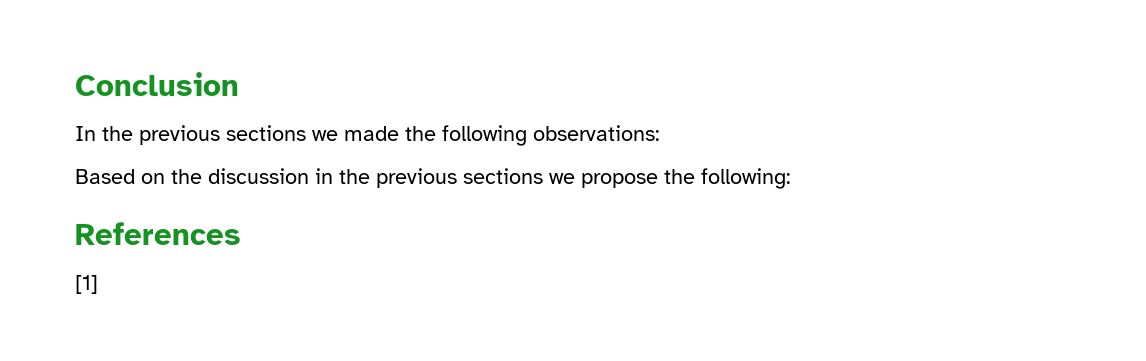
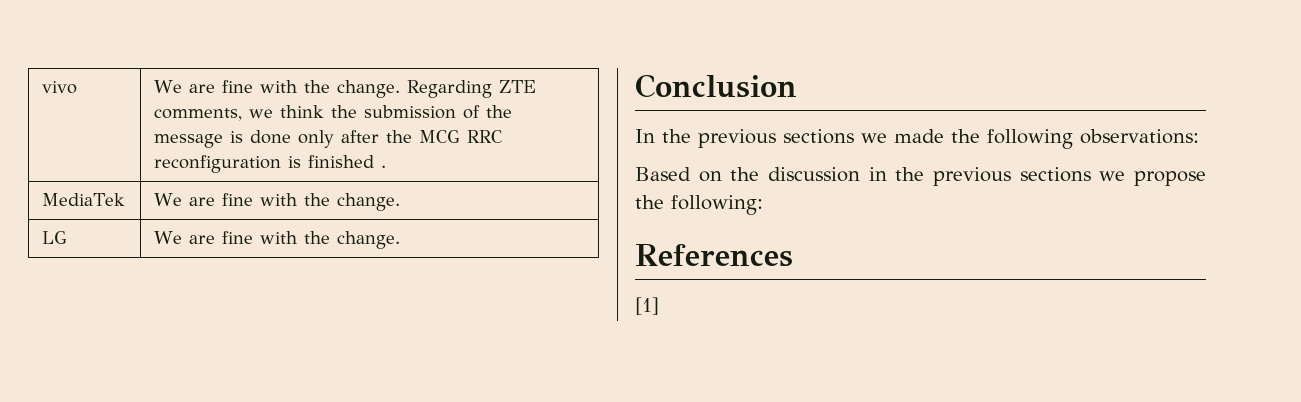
(75, 84) none -> [42,81,78,94] [154,80,537,98] [154,105,513,121] [154,130,504,148] [154,155,387,173] [42,193,126,206] [154,193,401,211] [42,231,68,244] [154,231,401,249] vivo | We are fine with the change. Regarding ZTE comments, we think the submission of the message is done only after the MCG RRC reconfiguration is finished . // MediaTek | We are fine with the change. // LG | We are fine with the change. //

